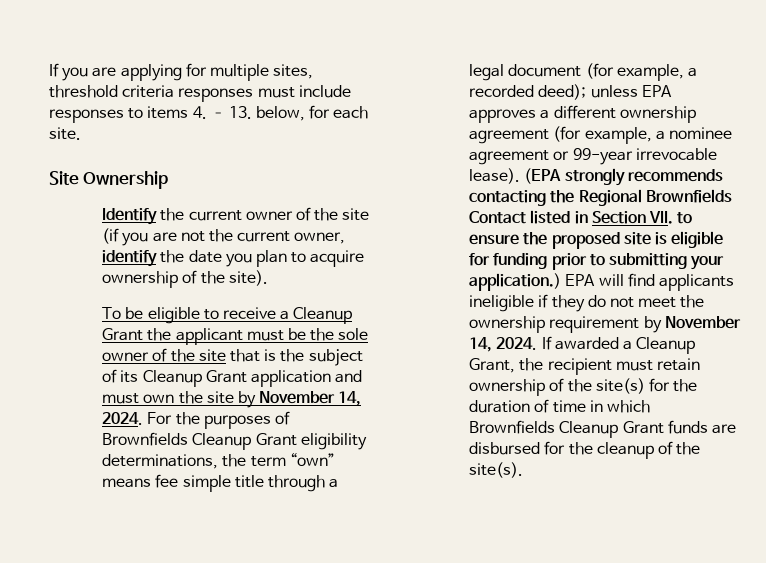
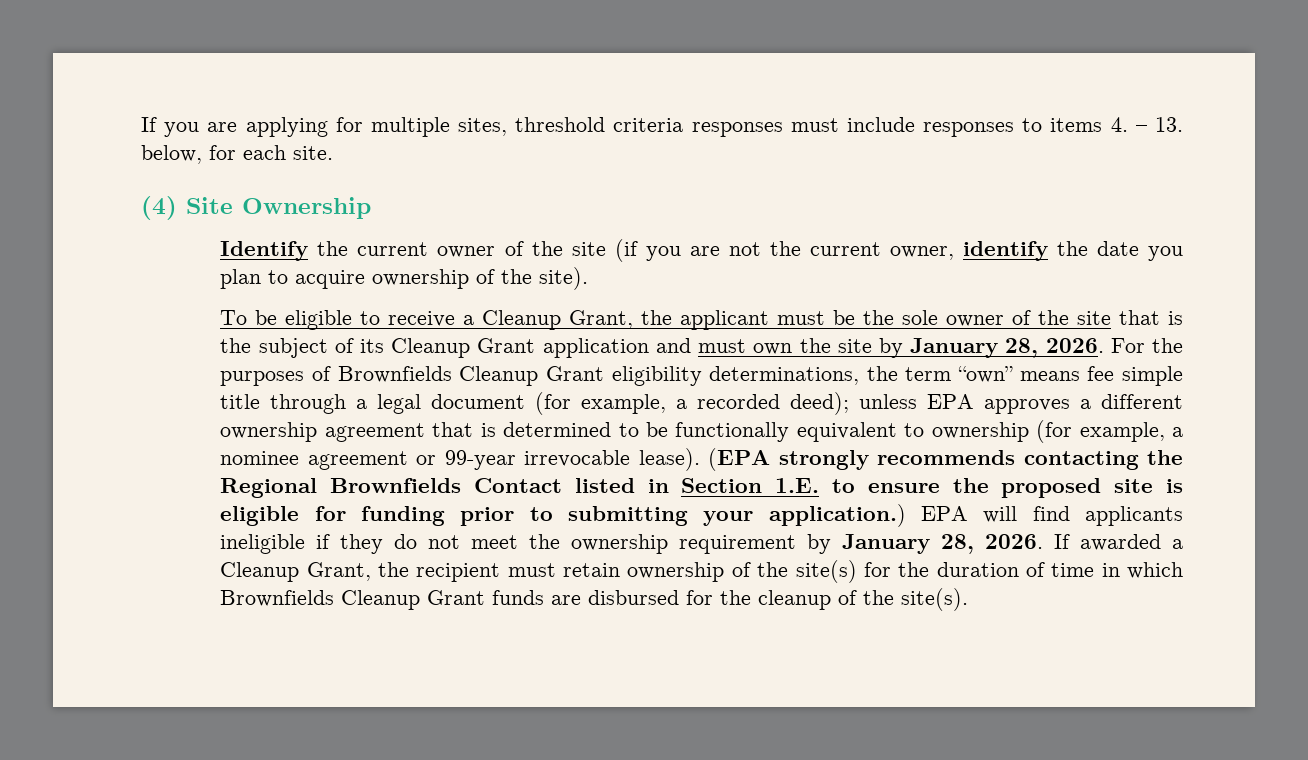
(81, 133) none -> [141,196,177,220] (4)
[102,328,144,341] Grant -> [569,310,634,329] Grant,
[259,391,362,406] [102,412,144,425] November 14, 2024. -> [910,338,1104,358] January 28, 2026.
(550, 136) none -> [432,422,1029,442] that is determined to be functionally equivalent to ownership
[649,211,674,224] VII. -> [775,478,820,493] 1.E.
[664,316,741,329] [469,337,538,352] November 14, 2024. -> [842,534,1044,554] January 28, 2026.

